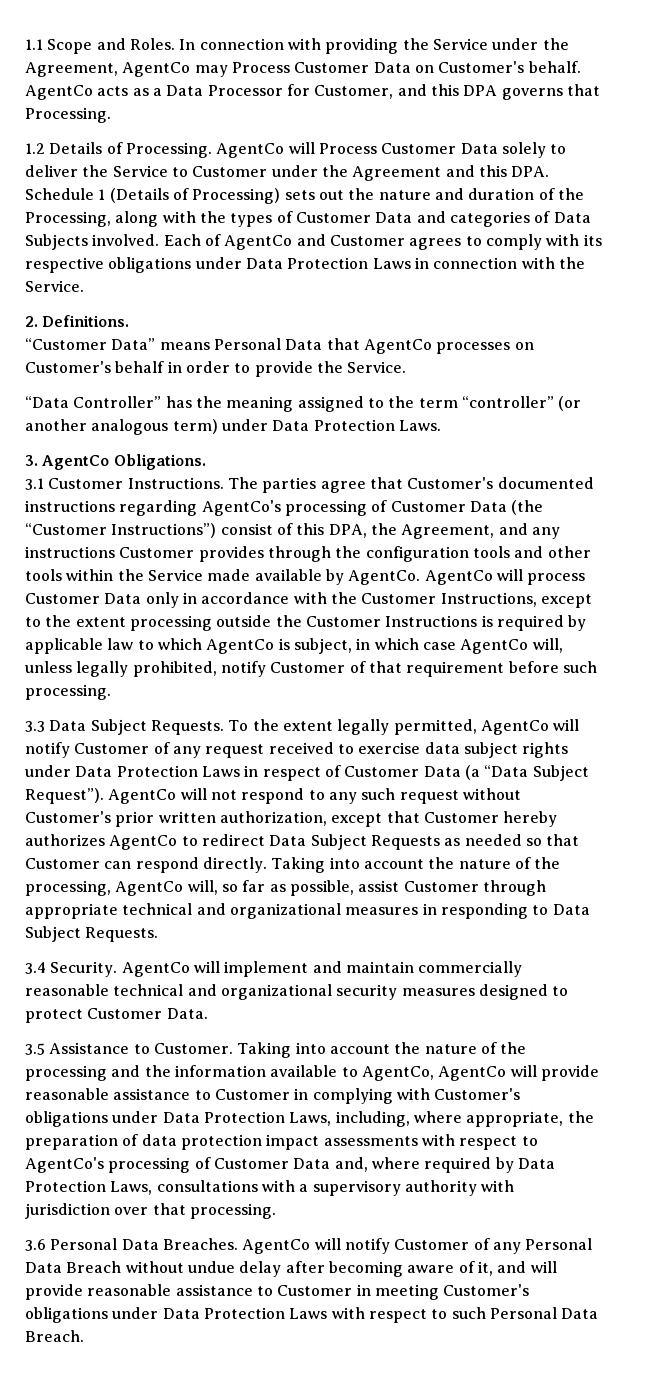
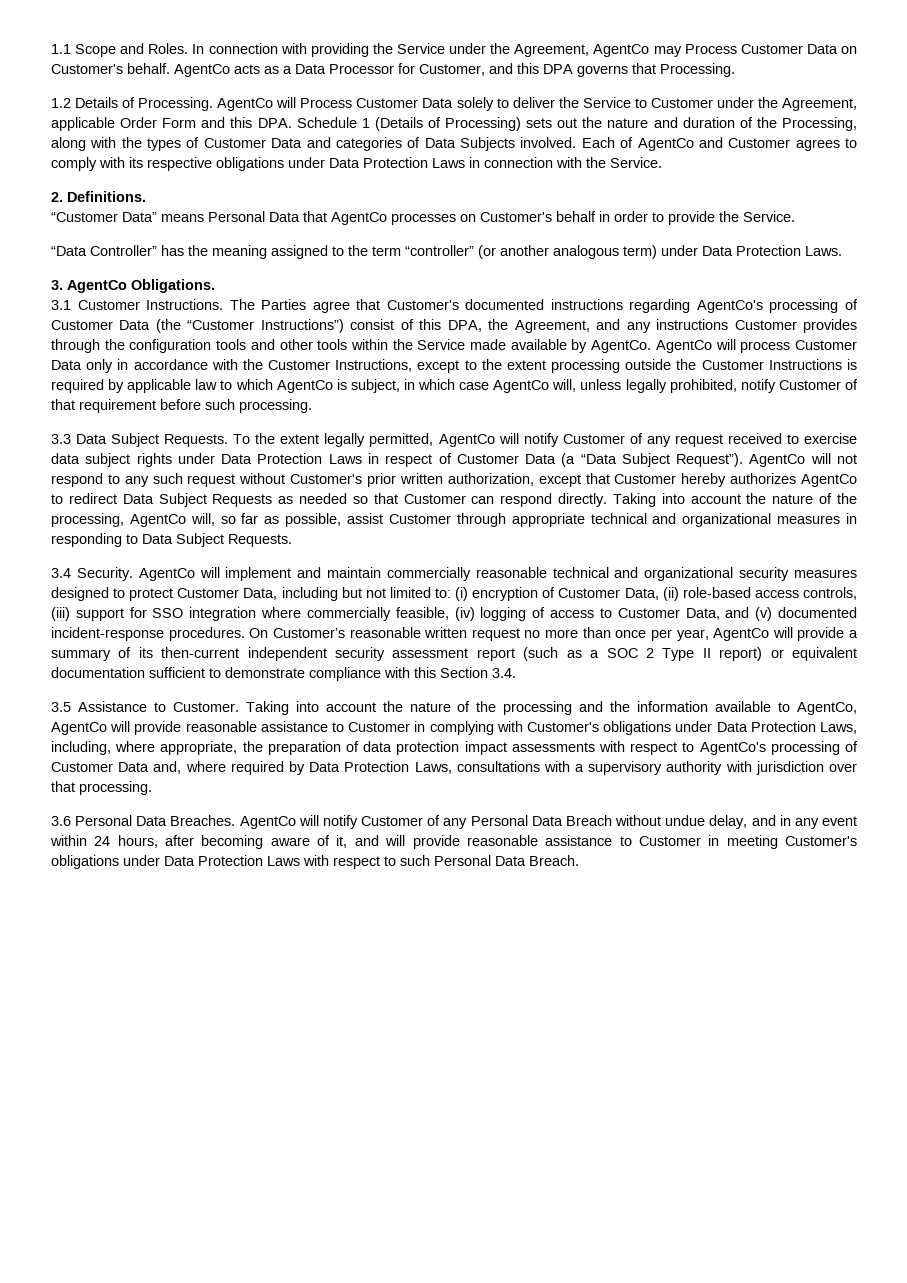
[352,166,442,181] Agreement -> [781,98,857,111] [51,117,197,131] Agreement, applicable Order Form
[262,477,317,493] parties -> [261,299,307,310] Parties
[166,1008,208,1019] Data. -> [243,587,857,601] [51,607,858,621] [51,627,858,641] [51,647,857,661] [51,667,516,681] Data, including but not limited to: (i) encryption of Customer Data, (ii) role‑based access controls, (iii) support for SSO integration where commercially feasible, (iv) logging of access to Customer Data, and (v) documented incident‑response procedures. On Customer’s reasonable written request no more than once per year, AgentCo will provide a summary of its then‑current independent security assessment report (such as a SOC 2 Type II report) or equivalent documentation sufficient to demonstrate compliance with this Section 3.4.
[239,1261,282,1277] delay -> [709,815,857,829] [50,835,158,848] delay, and in any event within 24 hours,

